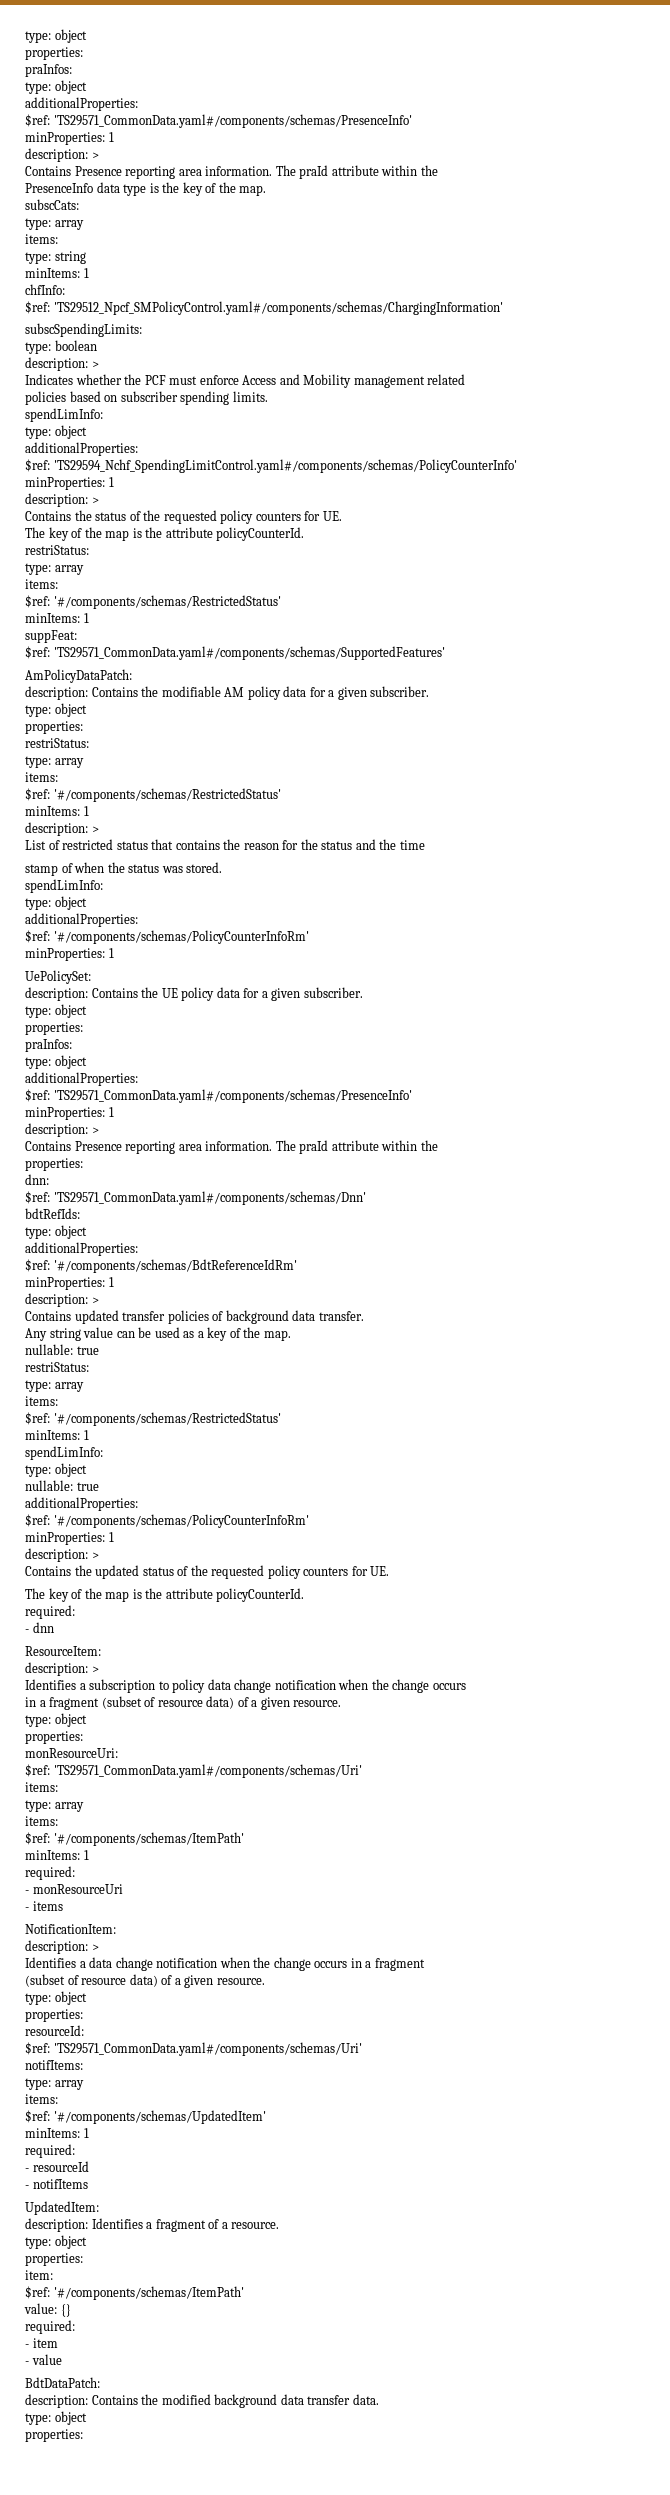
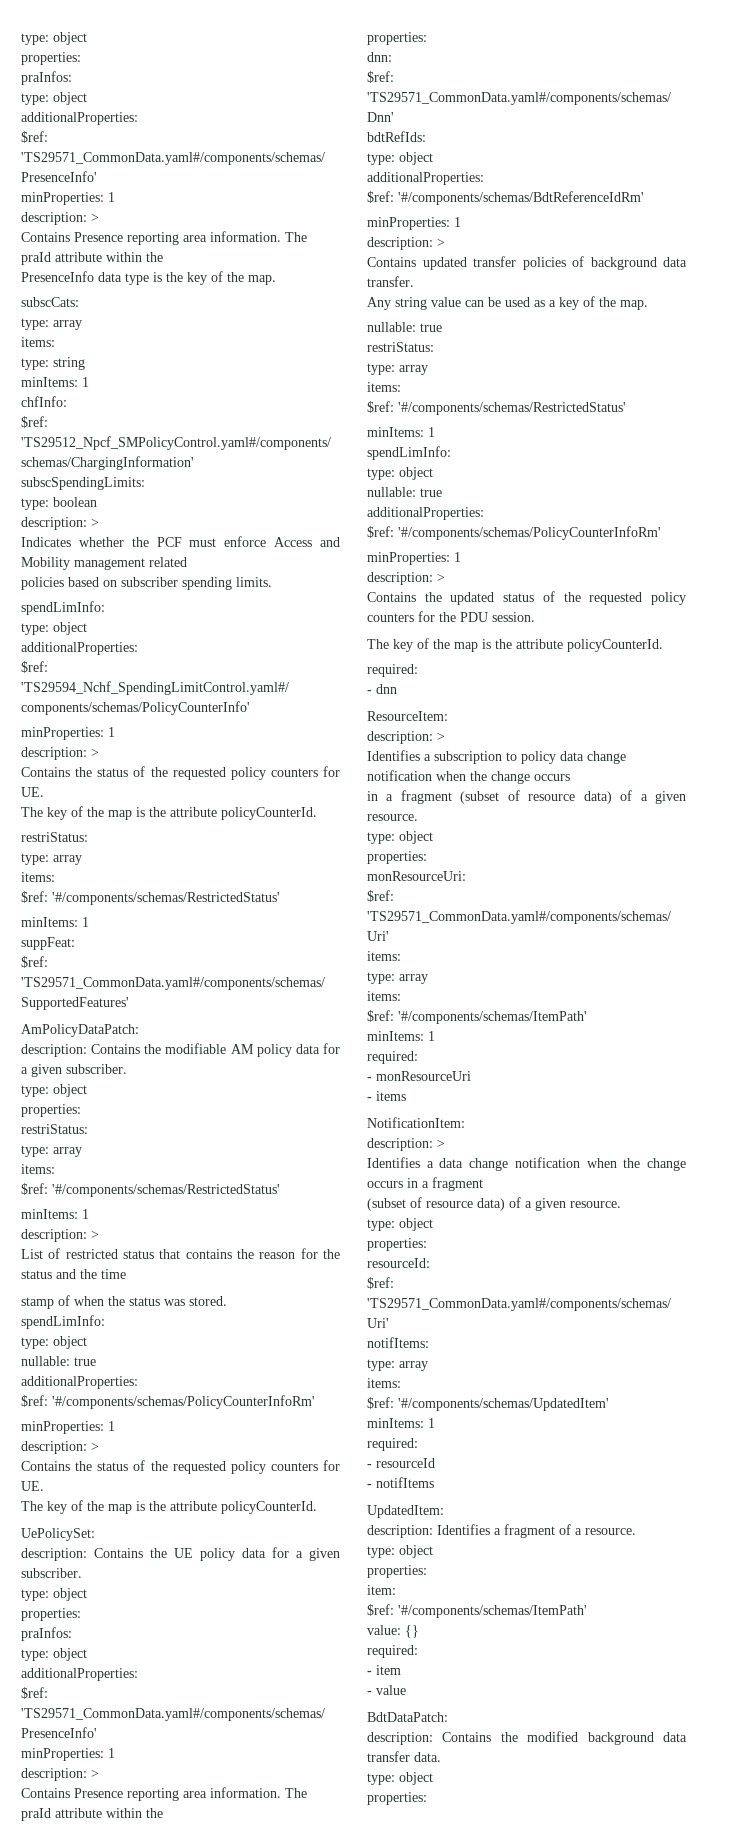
[25,913,138,927] [25,930,309,944] [25,948,114,961] // additionalProperties: // $ref: '#/components/schemas/PolicyCounterInfoRm' // minProperties: 1 -> [21,1356,96,1366] [21,1376,138,1389] [21,1395,315,1409] [21,1421,115,1434] [21,1441,99,1454] [21,1460,340,1474] [21,1481,44,1491] [21,1500,317,1514] // nullable: true // additionalProperties: // $ref: '#/components/schemas/PolicyCounterInfoRm' // minProperties: 1 // description: > // Contains the status of the requested policy counters for UE. // The key of the map is the attribute policyCounterId.
[370,1566,390,1576] UE. -> [439,612,535,622] the PDU session.

